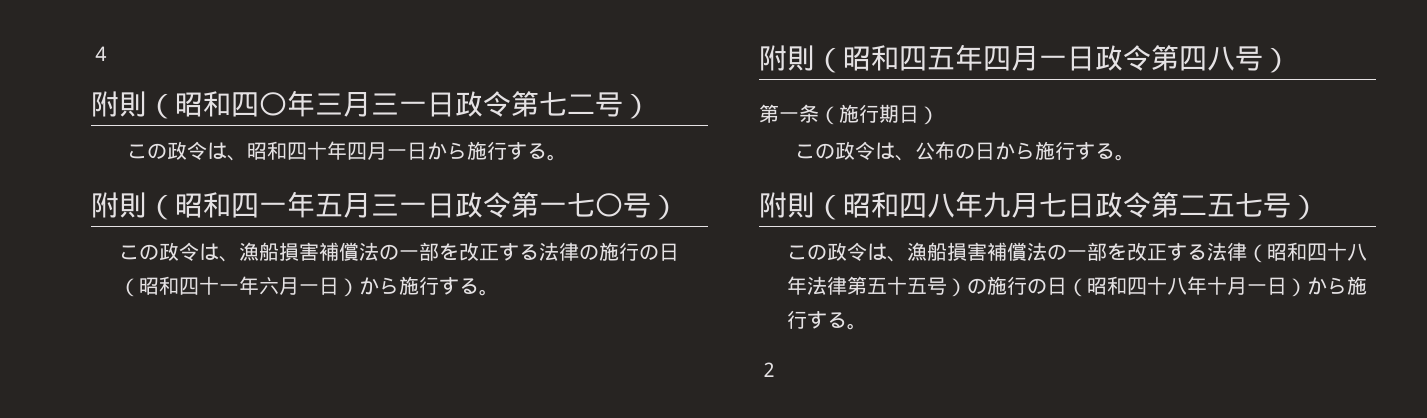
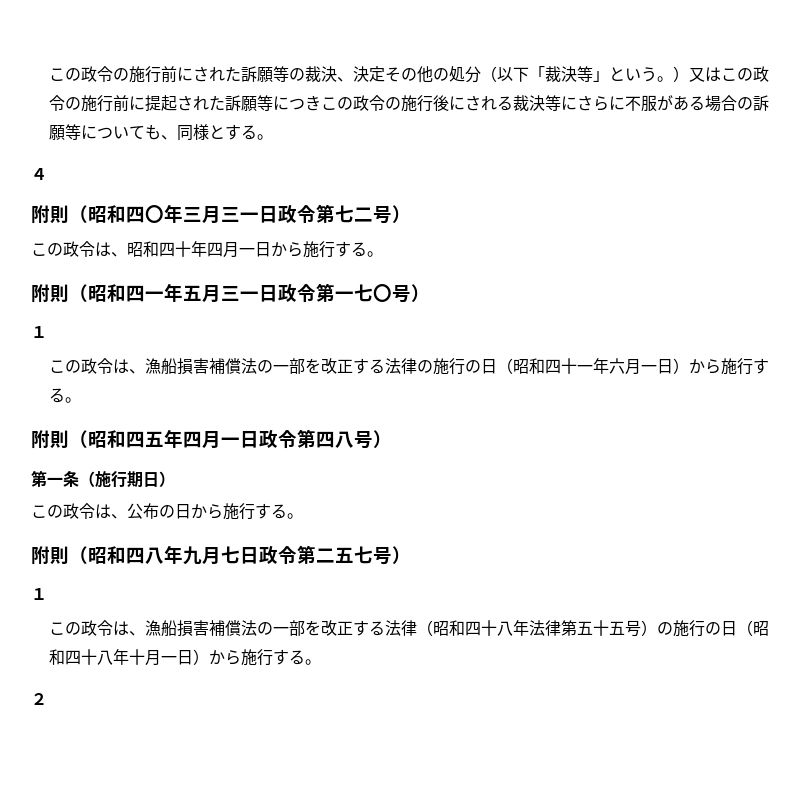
(91, 53) none -> [48,66,769,83] [48,95,769,112] [48,124,273,141] この政令の施行前にされた訴願等の裁決、決定その他の処分（以下「裁決等」という。）又はこの政令の施行前に提起された訴願等につきこの政令の施行後にされる裁決等にさらに不服がある場合の訴願等についても、同様とする。 //
(679, 207) none -> [31,326,47,338] // １
(1319, 207) none -> [31,588,47,600] // １

